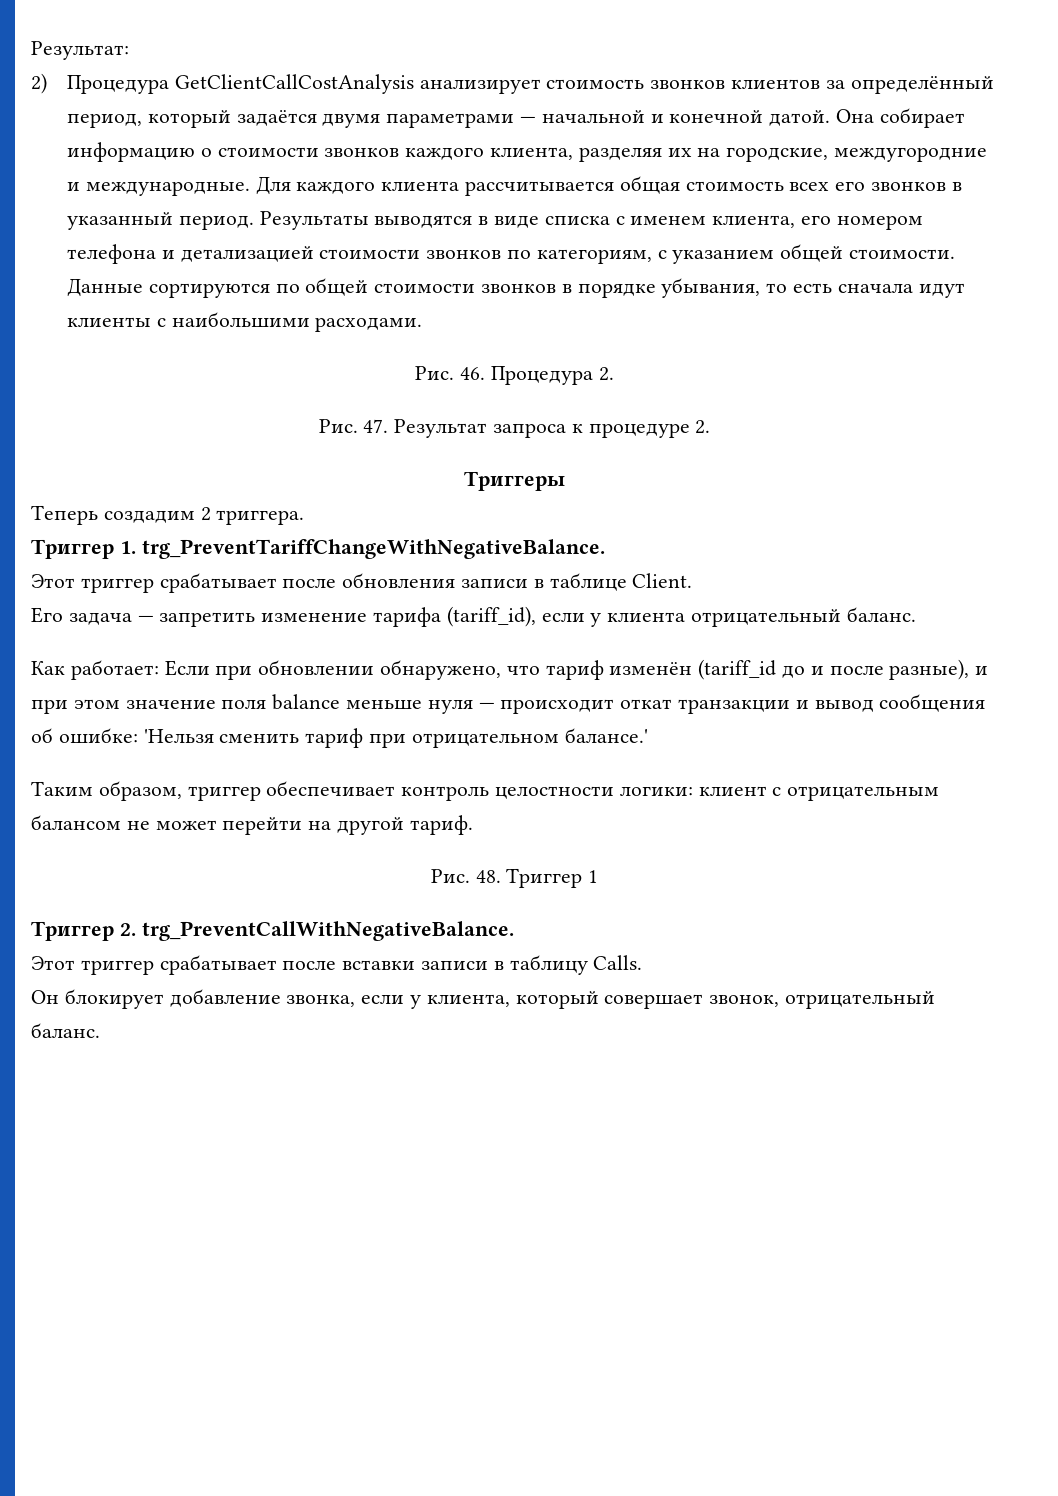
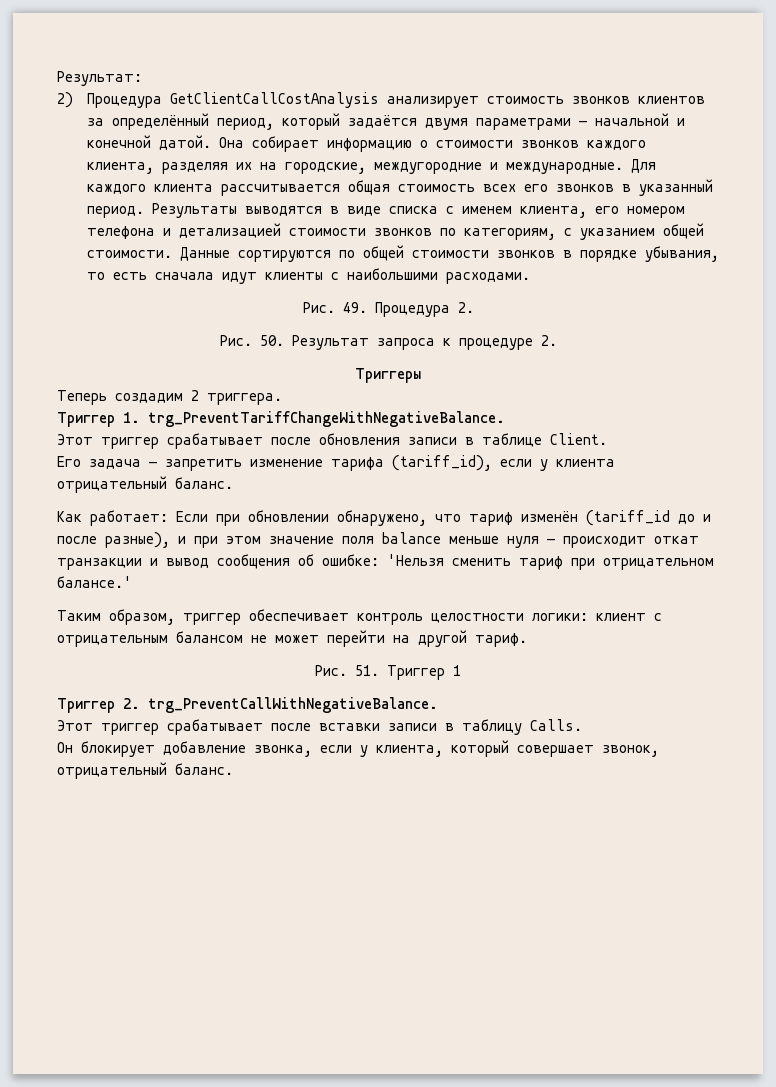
[460,367,486,380] 46. -> [342,302,367,313] 49.
[363,419,389,433] 47. -> [259,335,284,346] 50.
[475,870,501,883] 48. -> [355,665,379,676] 51.

